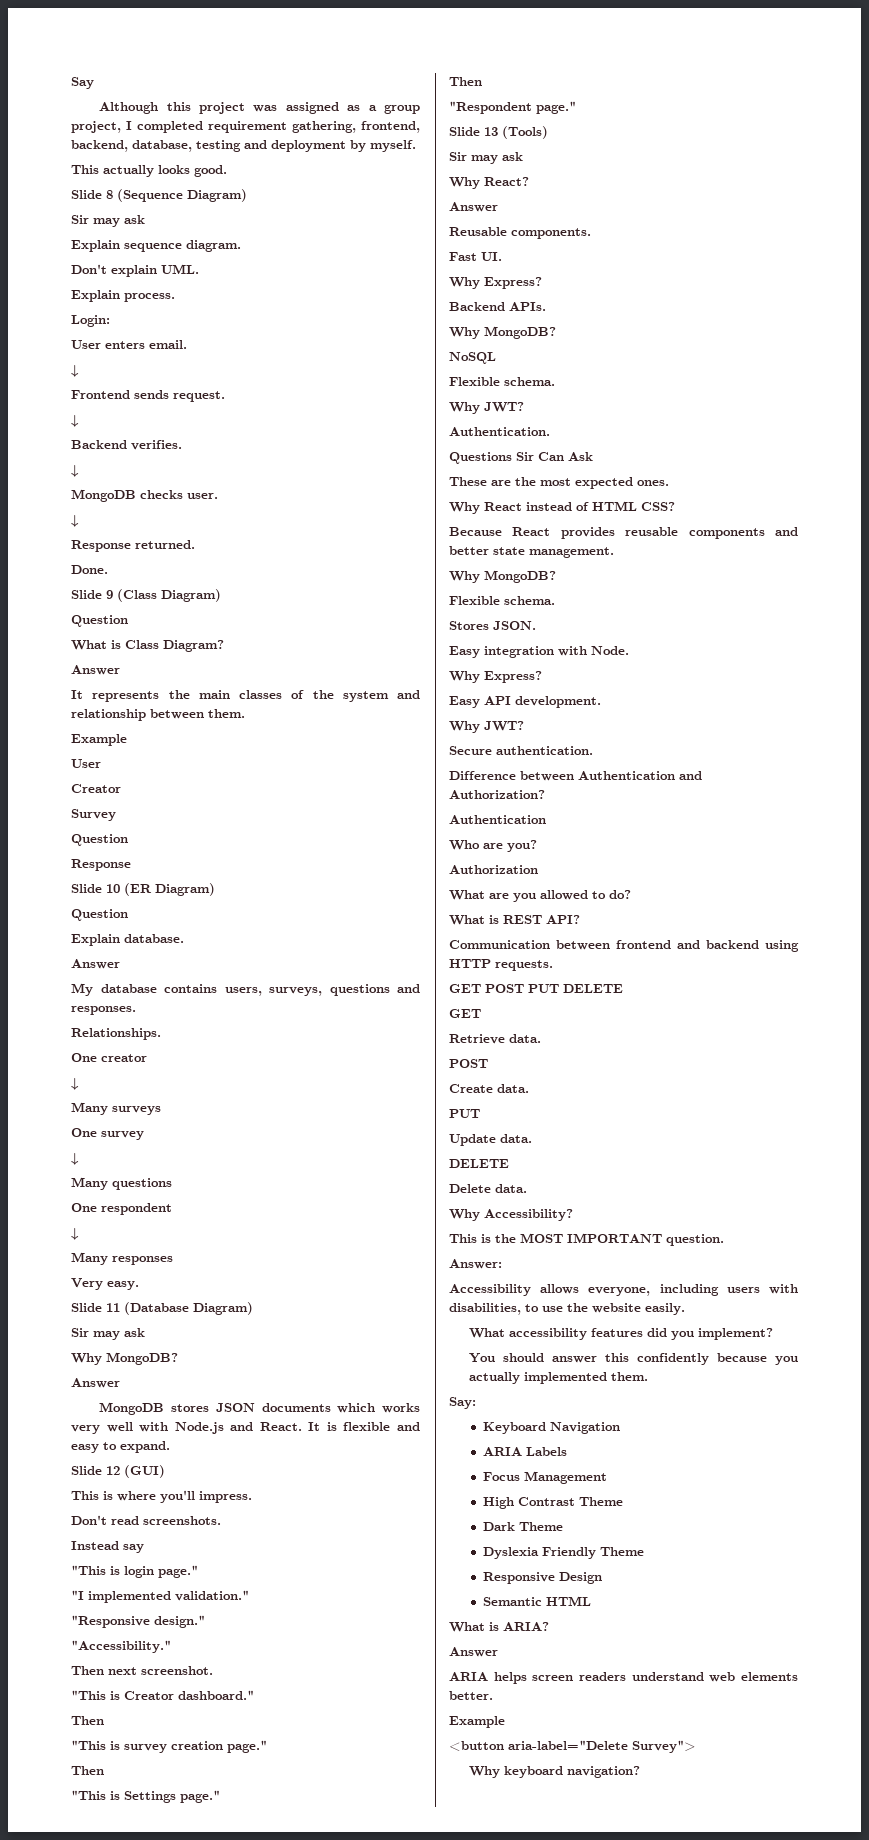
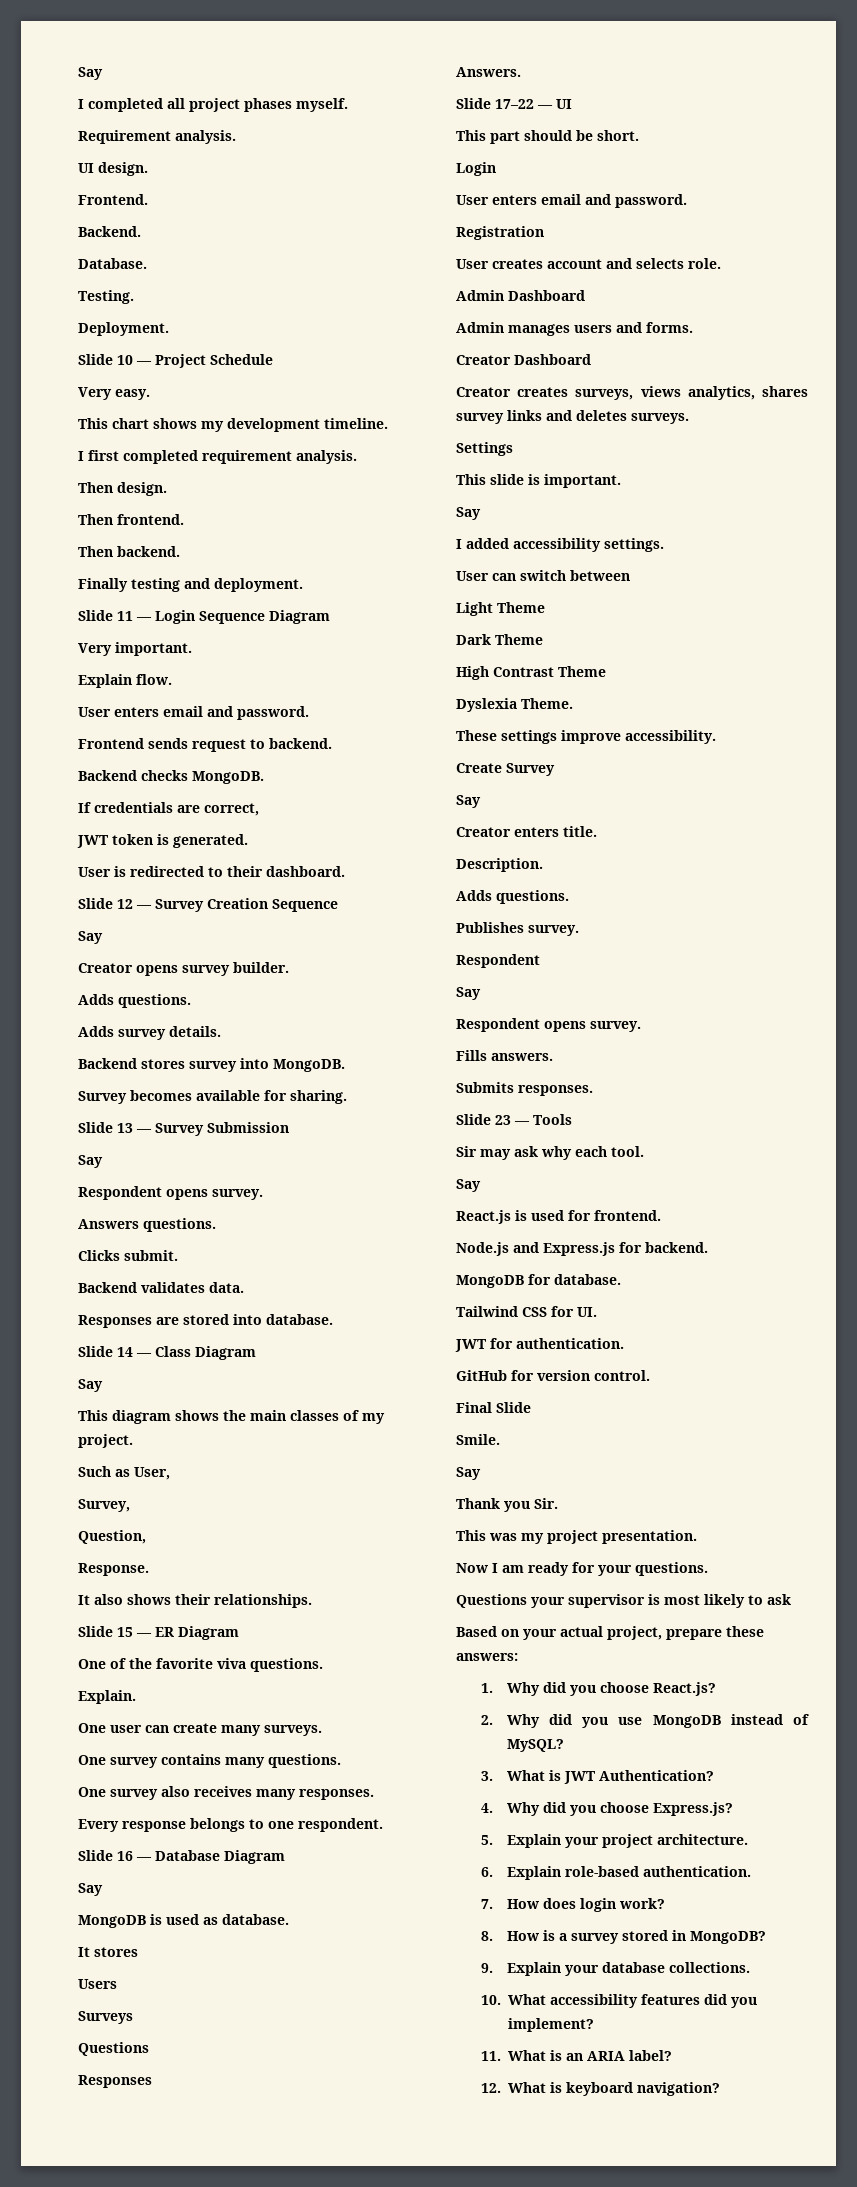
[71,77,94,89] [99,102,420,114] [71,121,420,133] [71,140,416,152] [71,165,227,177] [71,189,247,202] [71,215,145,227] [71,240,241,252] [71,264,199,277] [71,290,175,302] [71,315,110,327] [71,340,187,349] [71,365,79,377] [71,390,225,402] [71,415,79,427] [71,440,182,450] [71,465,79,477] [71,489,218,502] [71,515,79,527] [71,540,195,552] [71,565,108,574] [71,589,221,602] [71,615,128,627] [71,640,224,652] [71,665,120,675] [71,690,420,702] [71,709,245,721] [71,734,127,746] [71,759,101,768] [71,784,121,793] [71,809,116,821] [71,834,128,846] [71,859,131,871] [71,883,215,896] [71,909,128,921] [71,934,184,946] [71,959,120,969] [71,983,420,996] [71,1006,136,1015] [71,1028,161,1040] [71,1053,147,1062] [71,1078,79,1090] [71,1102,161,1115] [71,1128,144,1140] [71,1153,79,1165] [71,1177,172,1190] [71,1203,172,1215] [71,1228,79,1240] [71,1252,173,1265] [71,1278,139,1290] [71,1302,253,1315] [71,1328,145,1340] [71,1352,178,1365] [71,1378,120,1388] [99,1402,421,1415] [71,1422,420,1434] [71,1441,170,1453] [71,1465,165,1478] [71,1490,252,1503] [71,1515,221,1525] [71,1541,144,1553] [71,1565,198,1578] [71,1590,249,1603] [71,1615,205,1628] [71,1640,171,1653] [71,1666,213,1675] [71,1690,254,1700] [71,1716,104,1725] [71,1740,267,1753] [71,1766,104,1775] [71,1790,220,1803] [449,77,482,86] [449,101,576,114] [449,126,548,139] [449,152,523,164] [449,177,529,189] [449,202,498,212] [449,227,591,239] [449,252,502,261] [449,277,542,289] [449,302,546,311] [449,326,556,339] [449,352,496,364] [449,377,555,386] [449,402,524,414] [449,427,550,436] [449,452,593,464] [449,477,669,489] [449,501,675,514] [449,527,798,539] [449,546,614,558] [449,570,556,583] [449,596,555,605] [449,621,536,630] [449,646,629,658] [449,671,542,683] [449,696,601,708] [449,721,524,733] [449,746,593,755] [449,771,702,781] [449,790,545,799] [449,815,546,824] [449,840,537,852] [449,865,538,874] [449,890,631,902] [449,915,580,925] [449,940,799,952] [449,959,553,971] [449,984,623,993] [449,1009,481,1018] [449,1034,541,1044] [449,1059,488,1068] [449,1084,529,1093] [449,1109,480,1118] [449,1134,532,1146] [449,1159,509,1168] [449,1184,527,1193] [449,1209,573,1221] [449,1233,724,1246] [449,1259,502,1269] [449,1284,798,1296] [449,1303,685,1315] Say // Although this project was assigned as a group project, I completed requirement gathering, frontend, backend, database, testing and deployment by myself. // This actually looks good. // Slide 8 (Sequence Diagram) // Sir may ask // Explain sequence diagram. // Don't explain UML. // Explain process. // Login: // User enters email. // ↓ // Frontend sends request. // ↓ // Backend verifies. // ↓ // MongoDB checks user. // ↓ // Response returned. // Done. // Slide 9 (Class Diagram) // Question // What is Class Diagram? // Answer // It represents the main classes of the system and relationship between them. // Example // User // Creator // Survey // Question // Response // Slide 10 (ER Diagram) // Question // Explain database. // Answer // My database contains users, surveys, questions and responses. // Relationships. // One creator // ↓ // Many surveys // One survey // ↓ // Many questions // One respondent // ↓ // Many responses // Very easy. // Slide 11 (Database Diagram) // Sir may ask // Why MongoDB? // Answer // MongoDB stores JSON documents which works very well with Node.js and React. It is flexible and easy to expand. // Slide 12 (GUI) // This is where you'll impress. // Don't read screenshots. // Instead say // "This is login page." // "I implemented validation." // "Responsive design." // "Accessibility." // Then next screenshot. // "This is Creator dashboard." // Then // "This is survey creation page." // Then // "This is Settings page." // Then // "Respondent page." // Slide 13 (Tools) // Sir may ask // Why React? // Answer // Reusable components. // Fast UI. // Why Express? // Backend APIs. // Why MongoDB? // NoSQL // Flexible schema. // Why JWT? // Authentication. // Questions Sir Can Ask // These are the most expected ones. // Why React instead of HTML CSS? // Because React provides reusable components and better state management. // Why MongoDB? // Flexible schema. // Stores JSON. // Easy integration with Node. // Why Express? // Easy API development. // Why JWT? // Secure authentication. // Difference between Authentication and Authorization? // Authentication // Who are you? // Authorization // What are you allowed to do? // What is REST API? // Communication between frontend and backend using HTTP requests. // GET POST PUT DELETE // GET // Retrieve data. // POST // Create data. // PUT // Update data. // DELETE // Delete data. // Why Accessibility? // This is the MOST IMPORTANT question. // Answer: // Accessibility allows everyone, including users with disabilities, to use the website easily. // -> [78,67,103,80] [78,98,348,112] [78,130,236,144] [78,162,148,176] [78,194,148,205] [78,226,141,237] [78,258,147,269] [78,290,134,304] [78,322,169,336] [78,354,273,368] [78,387,150,400] [78,418,388,432] [78,450,357,464] [78,482,167,496] [78,514,184,525] [78,546,180,557] [78,578,303,592] [78,610,330,624] [78,642,192,656] [78,674,172,688] [78,706,309,720] [78,738,332,752] [78,770,264,784] [78,802,259,816] [77,834,248,848] [78,866,345,877] [78,898,338,912] [78,931,103,944] [78,962,289,976] [78,994,191,1008] [78,1026,221,1040] [78,1058,345,1072] [78,1090,347,1104] [78,1122,289,1136] [78,1155,103,1168] [78,1186,263,1200] [78,1218,216,1232] [78,1250,178,1261] [78,1282,244,1293] [78,1314,333,1328] [78,1346,256,1360] [78,1379,103,1392] [78,1410,385,1424] [78,1434,133,1448] [78,1466,170,1480] [78,1499,130,1512] [78,1530,146,1544] [78,1563,149,1576] [78,1594,312,1608] [78,1626,239,1640] [78,1658,323,1672] [78,1690,136,1704] [78,1723,322,1736] [78,1754,341,1768] [78,1786,374,1800] [78,1818,383,1832] [78,1850,285,1864] [78,1883,103,1896] [78,1914,289,1928] [78,1947,138,1957] [78,1979,117,1989] [78,2011,133,2024] [78,2042,149,2056] [78,2075,152,2088] [456,67,521,77] [456,98,572,109] [456,130,639,144] [456,162,496,176] [456,194,687,208] [456,226,544,240] [456,258,721,269] [456,290,585,301] [456,322,693,336] [456,354,591,365] [456,386,808,400] [456,410,689,424] [456,442,513,456] [456,474,621,488] [456,507,481,520] [456,538,664,552] [456,570,630,581] [456,602,545,616] [456,634,543,645] [456,666,606,680] [456,698,573,712] [456,730,716,744] [456,763,555,776] [456,795,481,808] [456,826,597,837] [456,858,543,872] [456,890,569,904] [456,922,579,936] [456,954,540,968] [456,987,481,1000] [456,1018,641,1032] [456,1050,553,1061] [456,1082,593,1096] [456,1114,572,1125] [456,1146,644,1160] [456,1179,481,1192] [456,1210,661,1224] [456,1242,708,1256] [456,1274,621,1288] [456,1306,597,1317] [455,1338,624,1352] [456,1370,650,1381] [456,1402,531,1413] [456,1434,500,1445] [456,1467,481,1480] [456,1498,558,1512] [456,1530,697,1544] [456,1562,708,1576] [456,1594,791,1608] [456,1626,764,1640] [456,1653,518,1661] [481,1682,716,1696] [481,1714,809,1728] [506,1739,564,1752] [481,1770,714,1784] [481,1802,733,1816] [481,1834,748,1848] [481,1866,751,1880] [481,1898,665,1912] [481,1930,766,1944] [481,1962,750,1976] [481,1995,502,2005] Say // I completed all project phases myself. // Requirement analysis. // UI design. // Frontend. // Backend. // Database. // Testing. // Deployment. // Slide 10 — Project Schedule // Very easy. // This chart shows my development timeline. // I first completed requirement analysis. // Then design. // Then frontend. // Then backend. // Finally testing and deployment. // Slide 11 — Login Sequence Diagram // Very important. // Explain flow. // User enters email and password. // Frontend sends request to backend. // Backend checks MongoDB. // If credentials are correct, // JWT token is generated. // User is redirected to their dashboard. // Slide 12 — Survey Creation Sequence // Say // Creator opens survey builder. // Adds questions. // Adds survey details. // Backend stores survey into MongoDB. // Survey becomes available for sharing. // Slide 13 — Survey Submission // Say // Respondent opens survey. // Answers questions. // Clicks submit. // Backend validates data. // Responses are stored into database. // Slide 14 — Class Diagram // Say // This diagram shows the main classes of my project. // Such as User, // Survey, // Question, // Response. // It also shows their relationships. // Slide 15 — ER Diagram // One of the favorite viva questions. // Explain. // One user can create many surveys. // One survey contains many questions. // One survey also receives many responses. // Every response belongs to one respondent. // Slide 16 — Database Diagram // Say // MongoDB is used as database. // It stores // Users // Surveys // Questions // Responses // Answers. // Slide 17–22 — UI // This part should be short. // Login // User enters email and password. // Registration // User creates account and selects role. // Admin Dashboard // Admin manages users and forms. // Creator Dashboard // Creator creates surveys, views analytics, shares survey links and deletes surveys. // Settings // This slide is important. // Say // I added accessibility settings. // User can switch between // Light Theme // Dark Theme // High Contrast Theme // Dyslexia Theme. // These settings improve accessibility. // Create Survey // Say // Creator enters title. // Description. // Adds questions. // Publishes survey. // Respondent // Say // Respondent opens survey. // Fills answers. // Submits responses. // Slide 23 — Tools // Sir may ask why each tool. // Say // React.js is used for frontend. // Node.js and Express.js for backend. // MongoDB for database. // Tailwind CSS for UI. // JWT for authentication. // GitHub for version control. // Final Slide // Smile. // Say // Thank you Sir. // This was my project presentation. // Now I am ready for your questions. // Questions your supervisor is most likely to ask // Based on your actual project, prepare these answers: // 1. Why did you choose React.js? // 2. Why did you use MongoDB instead of MySQL? // 3. What is JWT Authentication? // 4. Why did you choose Express.js? // 5. Explain your project architecture. // 6. Explain role-based authentication. // 7. How does login work? // 8. How is a survey stored in MongoDB? // 9. Explain your database collections. // 10.
[468,1353,798,1365] [468,1372,648,1384] [449,1397,476,1409] [482,1422,620,1434] [482,1447,567,1456] [482,1471,607,1484] [482,1497,623,1509] [482,1522,563,1531] [482,1547,644,1559] [482,1572,602,1584] [482,1596,591,1606] [449,1622,549,1632] [449,1647,498,1657] [449,1672,798,1684] [449,1691,493,1700] [449,1716,505,1728] [449,1740,696,1753] [468,1766,500,1778] You should answer this confidently because you actually implemented them. // Say: // Keyboard Navigation // ARIA Labels // Focus Management // High Contrast Theme // Dark Theme // Dyslexia Friendly Theme // Responsive Design // Semantic HTML // What is ARIA? // Answer // ARIA helps screen readers understand web elements better. // Example // <button aria-label="Delete Survey"> // Why -> [481,2050,673,2061] [481,2082,563,2093] 11. What is an ARIA label? // 12. What is

